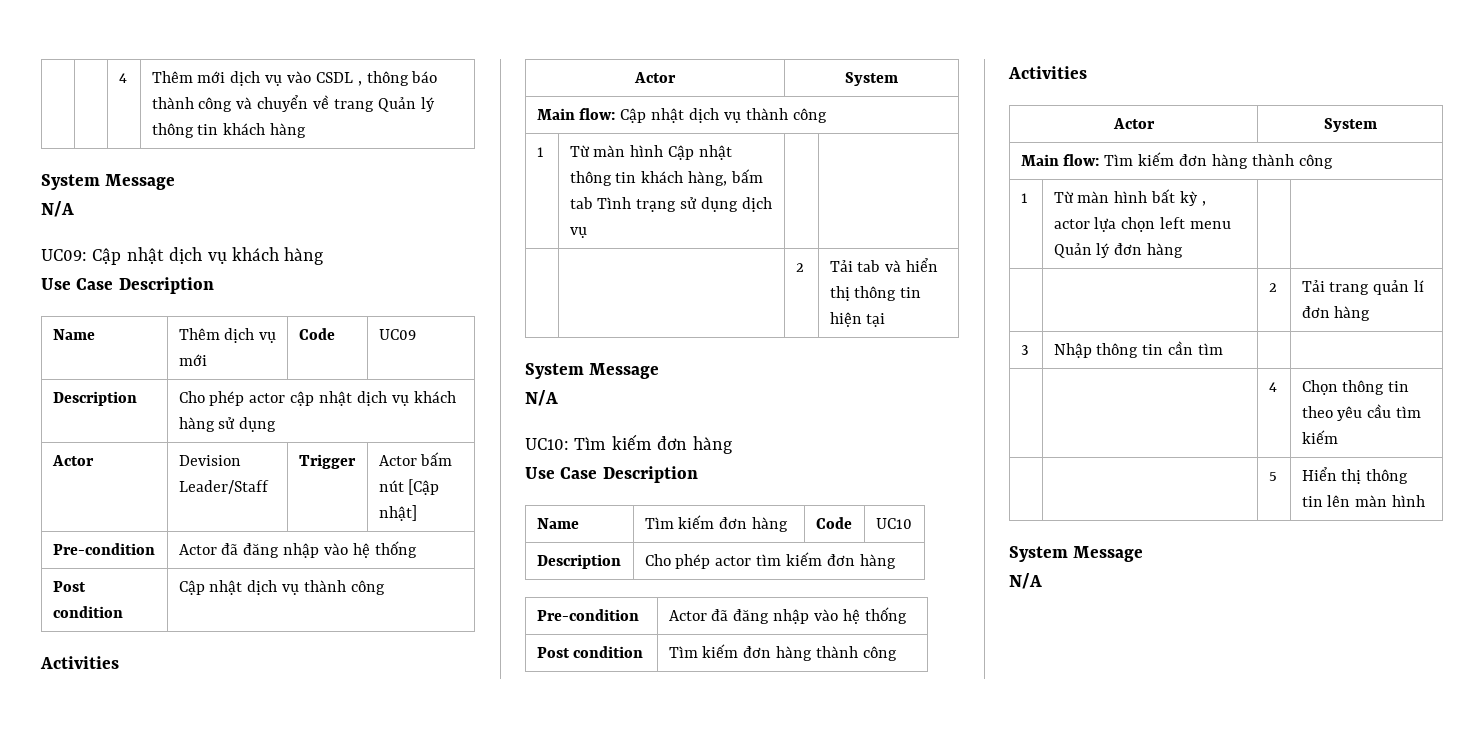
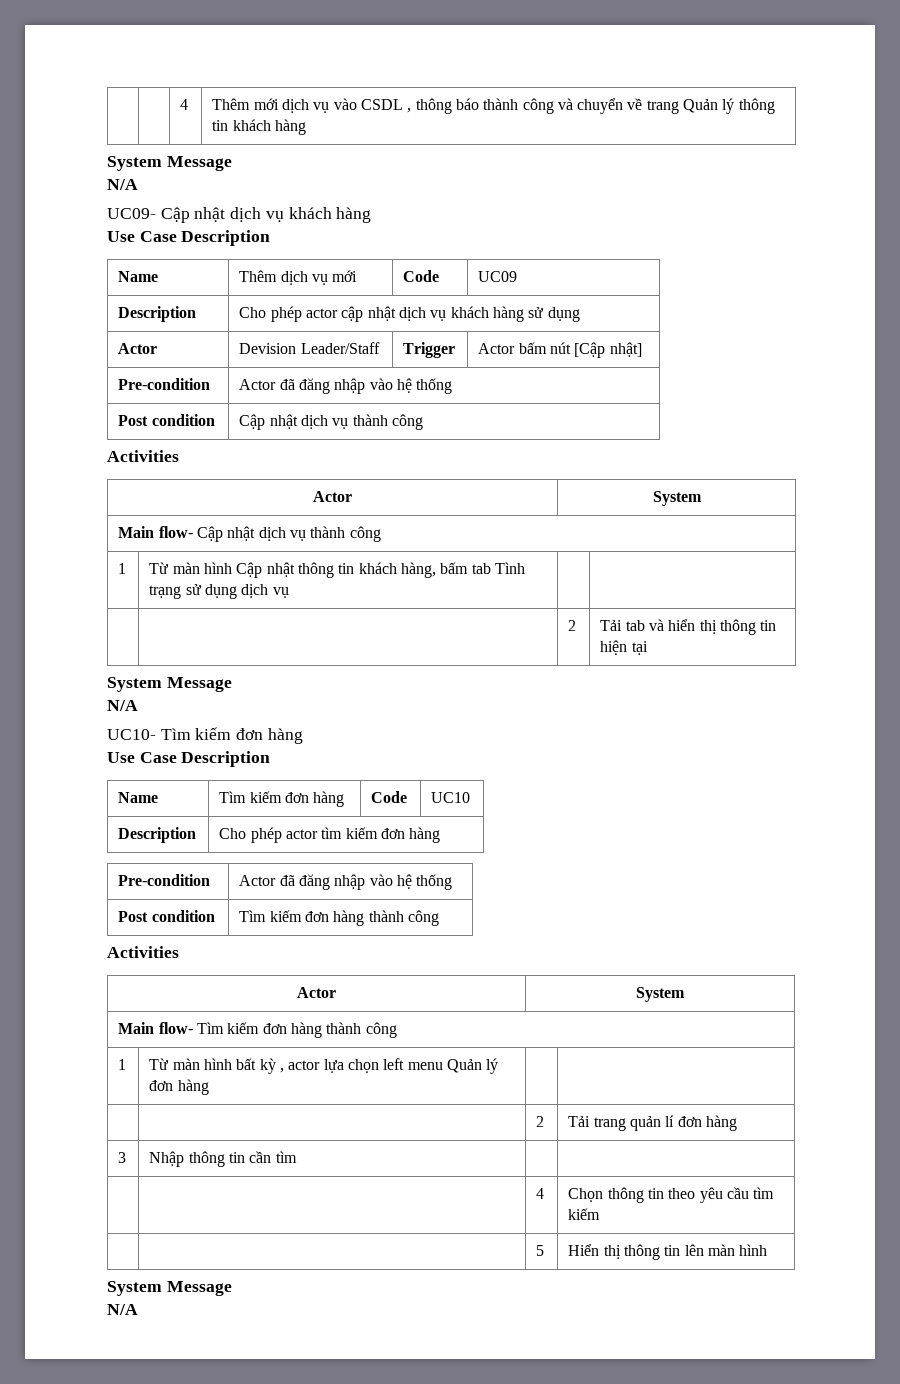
[41,249,87,261] UC09: -> [107,208,156,219] UC09-
[579,108,616,120] flow: -> [158,526,193,538] flow-
[525,438,569,450] UC10: -> [107,729,156,740] UC10-
[1063,154,1100,166] flow: -> [158,1022,193,1034] flow-

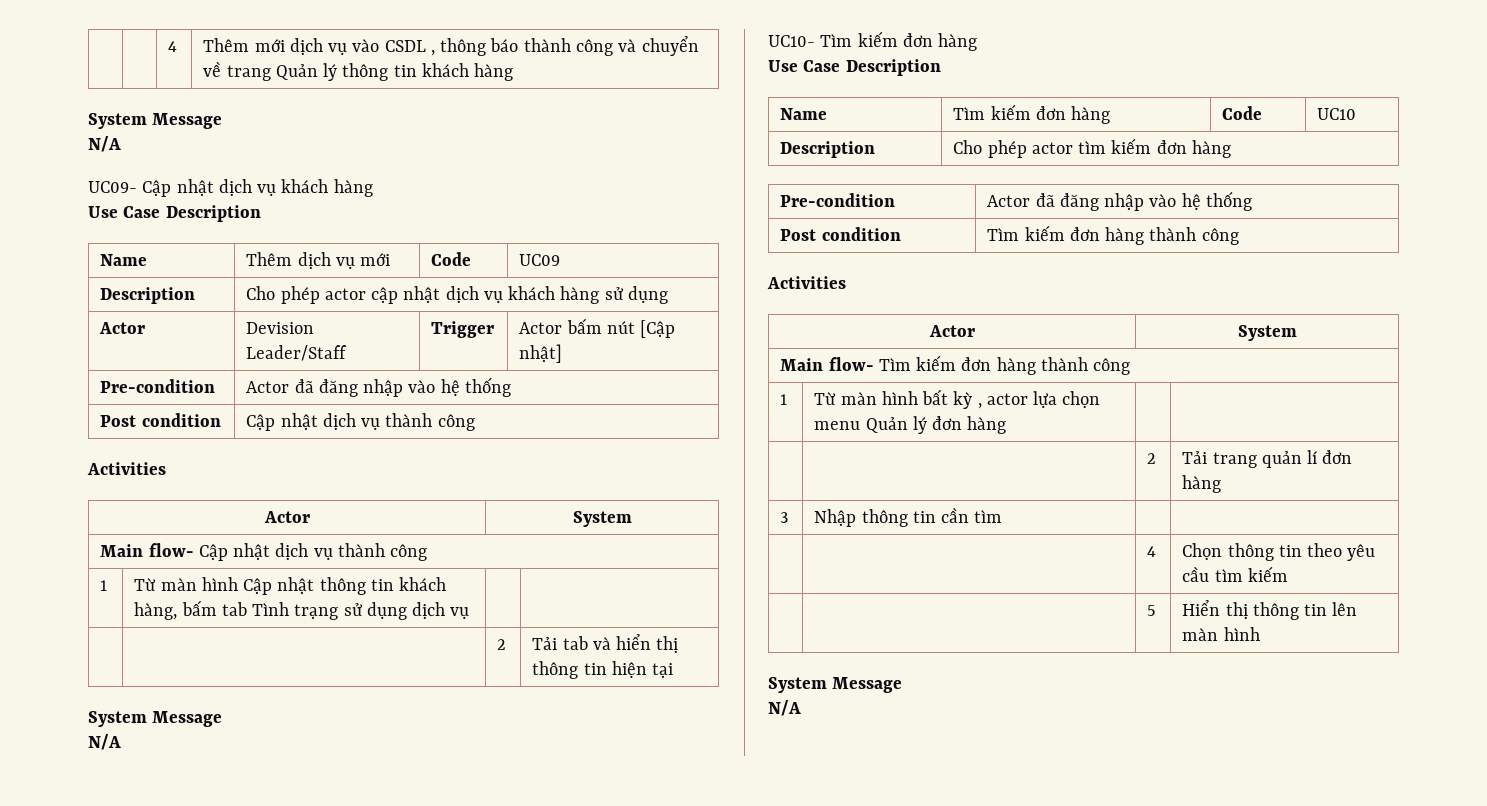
[383,1058,405,1070] left -> (1101, 399) none

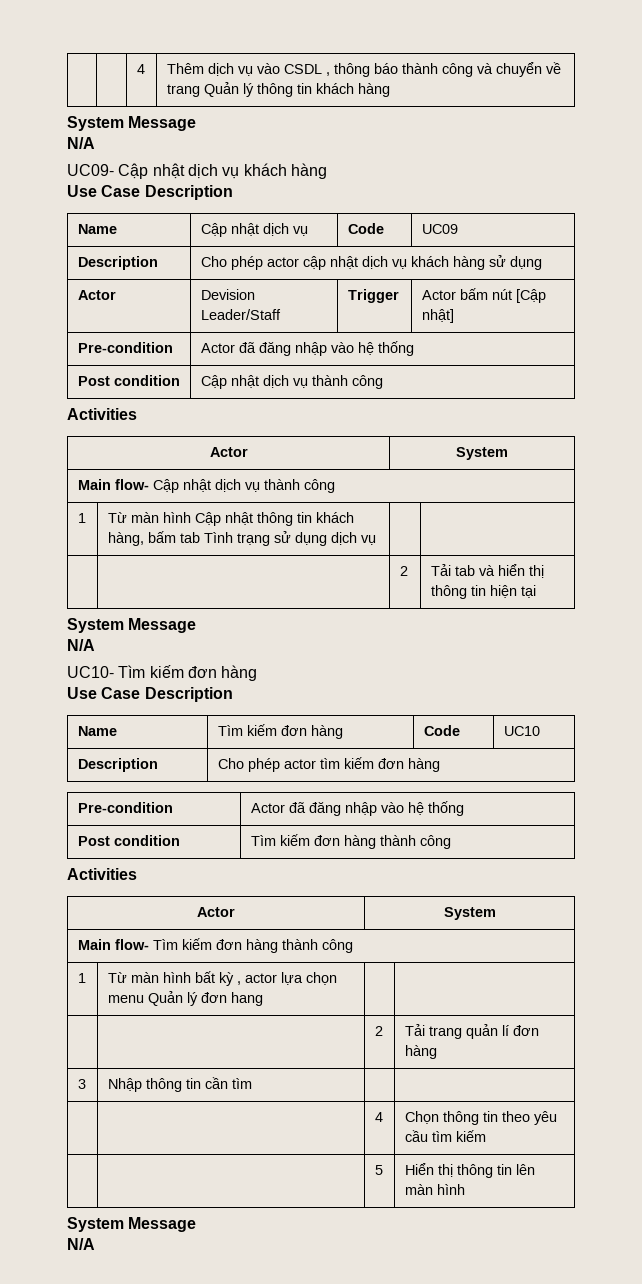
[254,39,285,52] mới -> (204, 68) none
[246,252,391,269] Thêm dịch vụ mới -> [200,223,308,237] Cập nhật dịch vụ
[967,416,1007,434] hàng -> [230,992,263,1006] hang

